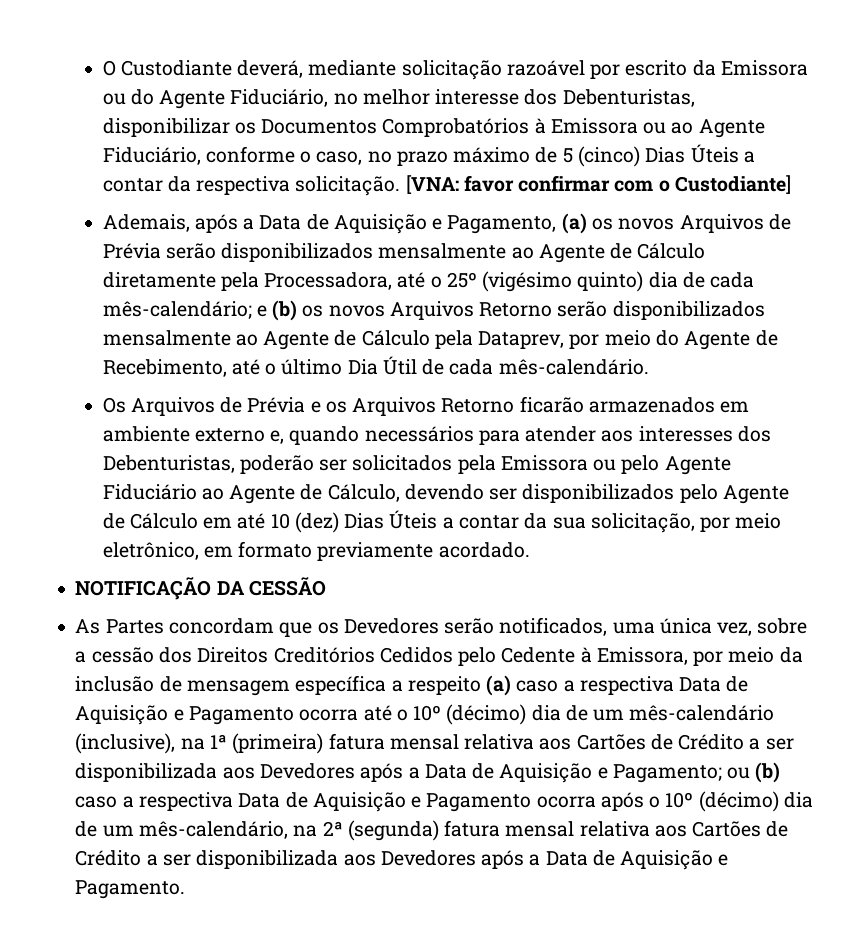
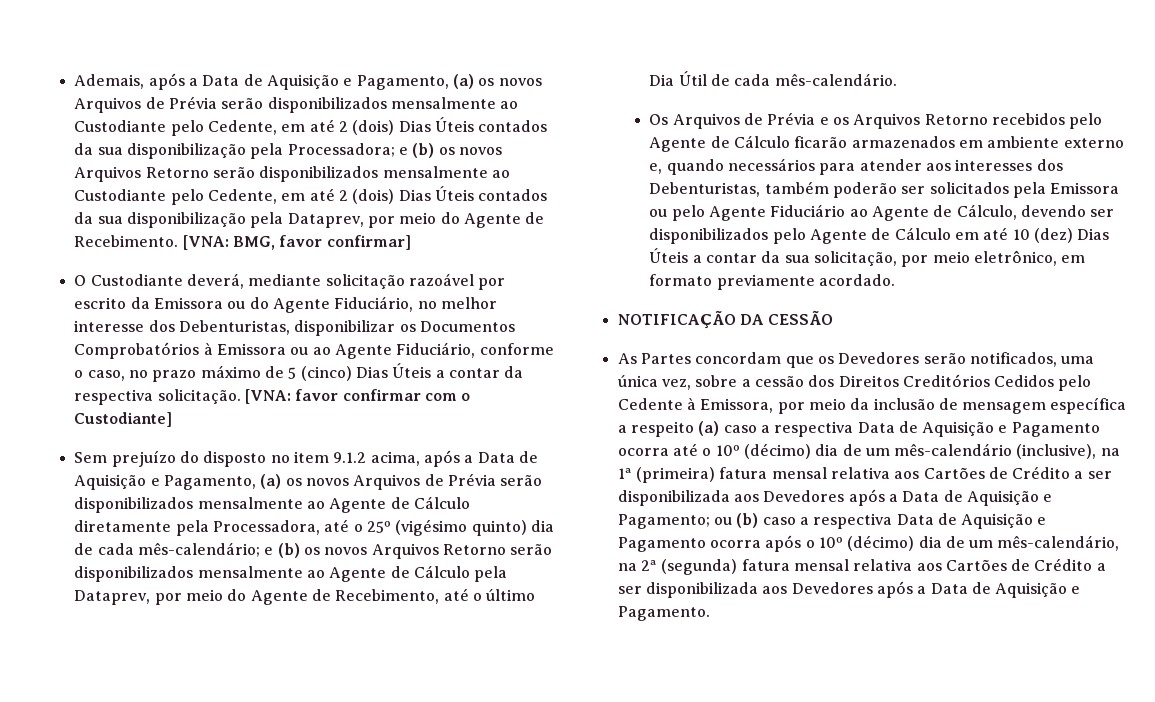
(102, 68) none -> [74,73,542,90] [74,96,519,113] [74,117,548,136] [74,143,502,159] [74,166,510,182] [74,186,548,205] [74,212,545,228] [74,235,411,250] Ademais, após a Data de Aquisição e Pagamento, (a) os novos Arquivos de Prévia serão disponibilizados mensalmente ao Custodiante pelo Cedente, em até 2 (dois) Dias Úteis contados da sua disponibilização pela Processadora; e (b) os novos Arquivos Retorno serão disponibilizados mensalmente ao Custodiante pelo Cedente, em até 2 (dois) Dias Úteis contados da sua disponibilização pela Dataprev, por meio do Agente de Recebimento. [VNA: BMG, favor confirmar] //
[102,214,190,232] Ademais, -> [74,450,420,467] Sem prejuízo do disposto no item 9.1.2 acima,
(515, 405) none -> [991,113,1103,129] [649,135,791,152] recebidos pelo Agente de Cálculo
(235, 464) none -> [764,181,829,194] também

